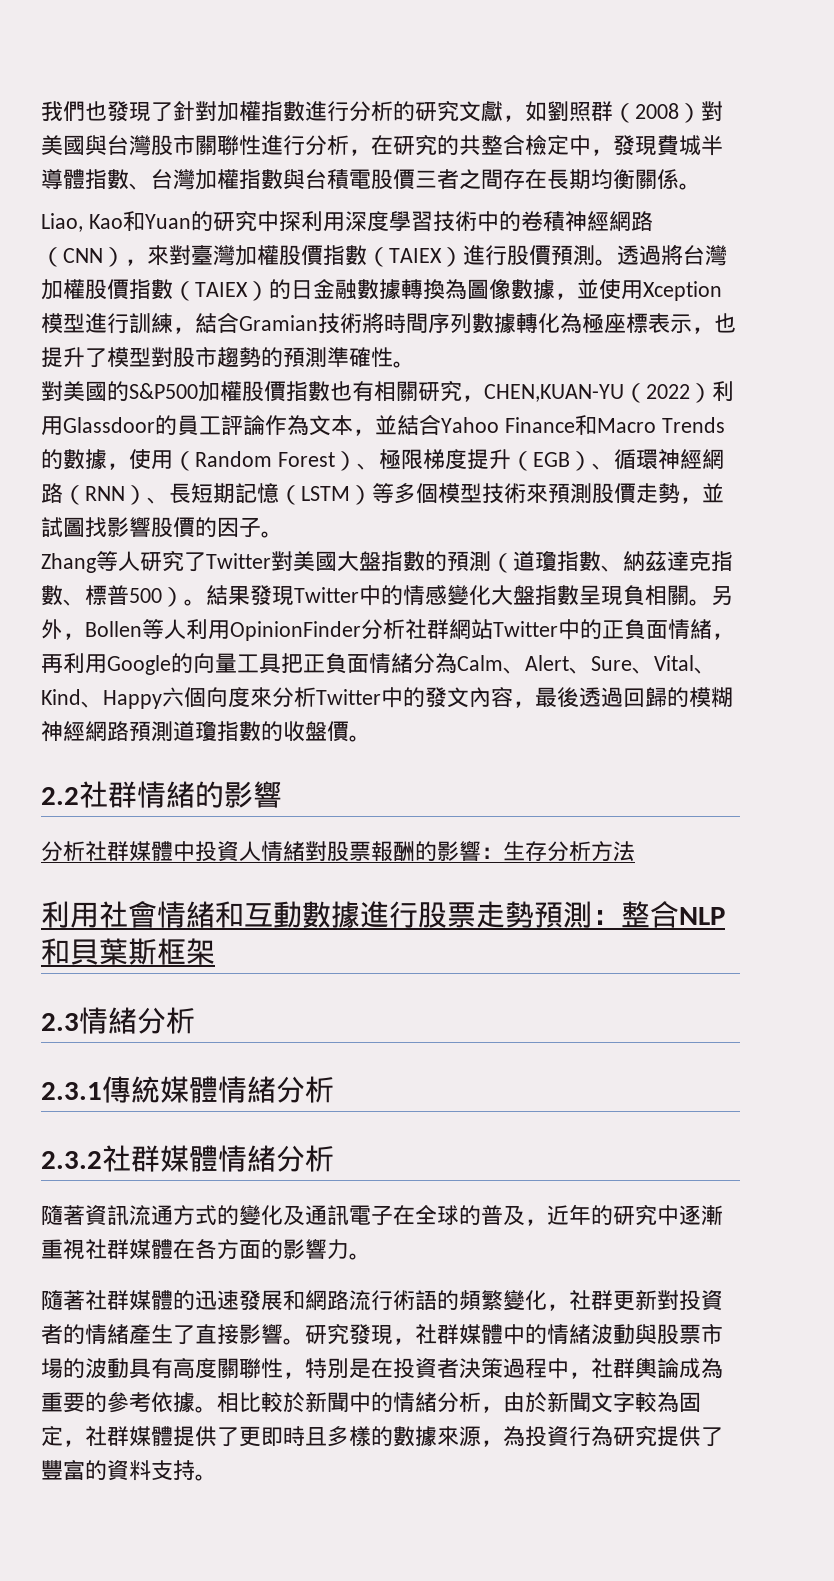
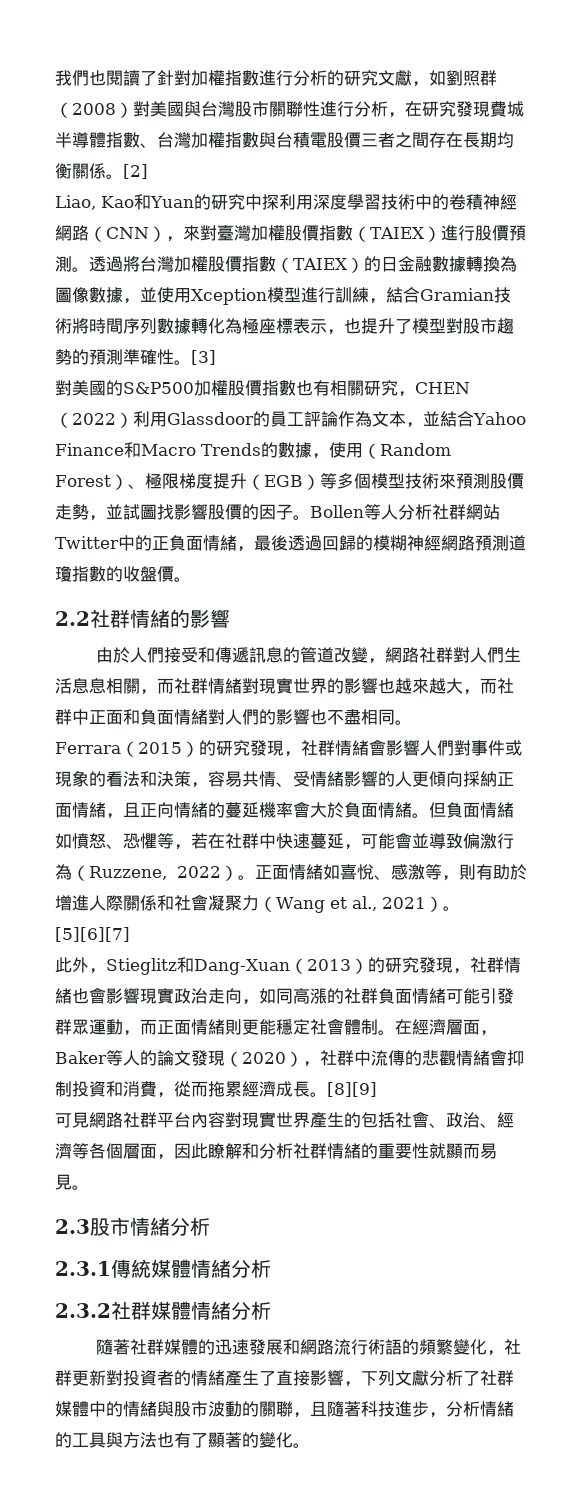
[107,101,151,122] 發現 -> [106,70,140,86] 閱讀
[437,134,613,156] 的共整合檢定中， -> (456, 109) none
(701, 186) none -> [123,164,148,179] [2]
(415, 364) none -> [191,350,216,365] [3]
[484,384,624,402] CHEN,KUAN-YU -> [415,382,470,394] CHEN
[591,449,724,470] [41,483,372,505] 、循環神經網路（RNN）、長短期記憶（LSTM） -> (320, 482) none
[41,550,733,573] [41,584,733,607] [41,619,361,641] // Zhang等人研究了Twitter對美國大盤指數的預測（道瓊指數、納茲達克指數、標普500）。結果發現Twitter中的情感變化大盤指數呈現負相關。另外，Bollen等人利用OpinionFinder -> [310,504,398,520] Bollen等人
[41,653,716,675] [41,687,535,709] 再利用Google的向量工具把正負面情緒分為Calm、Alert、Sure、Vital、Kind、Happy六個向度來分析Twitter中的發文內容， -> (254, 549) none
[41,840,635,862] [41,901,725,928] [41,938,215,965] 分析社群媒體中投資人情緒對股票報酬的影響：生存分析方法 // 利用社會情緒和互動數據進行股票走勢預測：整合NLP和貝葉斯框架 -> [95,647,521,664] [55,678,514,695] [55,709,412,725] [55,739,522,757] [55,770,514,788] [55,801,514,819] [55,832,514,850] [55,864,527,881] [55,894,460,913] [55,927,130,942] [55,957,521,975] [55,987,514,1005] [55,1018,497,1036] [55,1049,524,1067] [55,1081,377,1098] [55,1111,514,1128] [55,1143,497,1160] [55,1174,89,1190] 由於人們接受和傳遞訊息的管道改變，網路社群對人們生活息息相關，而社群情緒對現實世界的影響也越來越大，而社群中正面和負面情緒對人們的影響也不盡相同。 // Ferrara（2015）的研究發現，社群情緒會影響人們對事件或現象的看法和決策，容易共情、受情緒影響的人更傾向採納正面情緒，且正向情緒的蔓延機率會大於負面情緒。但負面情緒如憤怒、恐懼等，若在社群中快速蔓延，可能會並導致偏激行為（Ruzzene, 2022）。正面情緒如喜悅、感激等，則有助於增進人際關係和社會凝聚力（Wang et al., 2021）。[5][6][7] // 此外，Stieglitz和Dang-Xuan（2013）的研究發現，社群情緒也會影響現實政治走向，如同高漲的社群負面情緒可能引發群眾運動，而正面情緒則更能穩定社會體制。在經濟層面，Baker等人的論文發現（2020），社群中流傳的悲觀情緒會抑制投資和消費，從而拖累經濟成長。[8][9] // 可見網路社群平台內容對現實世界產生的包括社會、政治、經濟等各個層面，因此瞭解和分析社群情緒的重要性就顯而易見。
(79, 1022) none -> [90,1217,130,1236] 股市
[41,1204,723,1226] [41,1238,371,1260] // 隨著資訊流通方式的變化及通訊電子在全球的普及，近年的研究中逐漸重視社群媒體在各方面的影響力。 -> (271, 1310) none
[283,1323,723,1345] [41,1358,723,1379] [41,1391,701,1413] [41,1425,723,1447] [41,1460,195,1481] 。研究發現，社群媒體中的情緒波動與股票市場的波動具有高度關聯性，特別是在投資者決策過程中，社群輿論成為重要的參考依據。相比較於新聞中的情緒分析，由於新聞文字較為固定，社群媒體提供了更即時且多樣的數據來源，為投資行為研究提供了豐富的資料支持 -> [344,1370,514,1387] [55,1401,514,1418] [55,1432,293,1448] ，下列文獻分析了社群媒體中的情緒與股市波動的關聯，且隨著科技進步，分析情緒的工具與方法也有了顯著的變化

